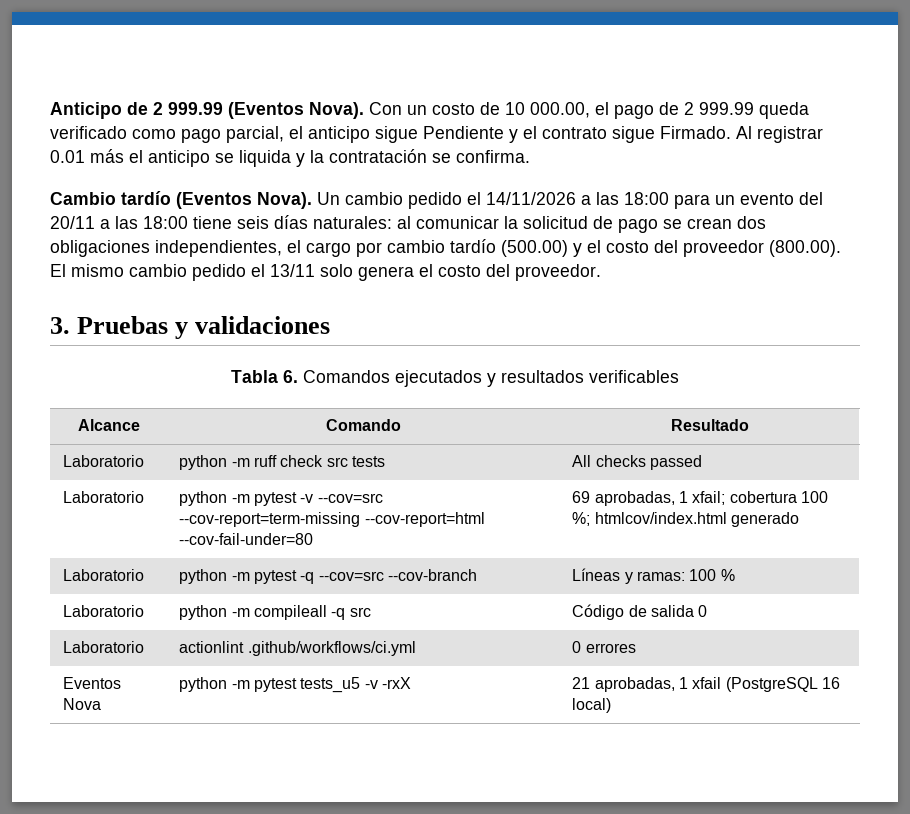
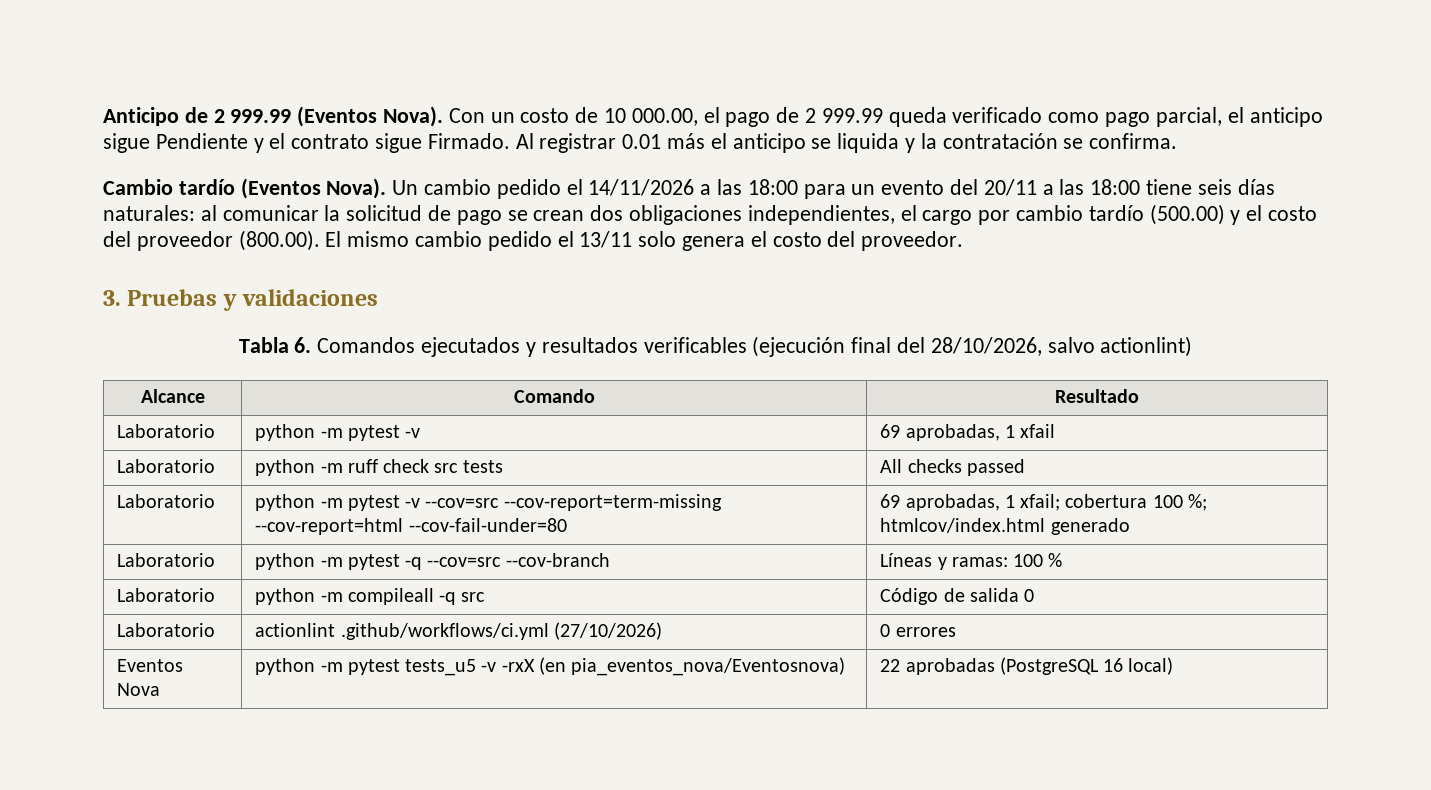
[77,419,140,431] [325,419,401,431] [670,419,749,431] // Alcance | Comando | Resultado -> [752,336,1193,357] [140,389,205,403] [513,389,595,403] [1055,389,1139,403] [117,424,216,438] [255,424,421,441] [880,424,1056,441] (ejecución final del 28/10/2026, salvo actionlint) // Alcance | Comando | Resultado // Laboratorio | python -m pytest -v | 69 aprobadas, 1 xfail
(416, 648) none -> [553,622,662,640] (27/10/2026)
[572,677,722,692] | 21 aprobadas, 1 xfail -> [538,657,846,676] [880,658,995,675] (en pia_eventos_nova/Eventosnova) | 22 aprobadas

